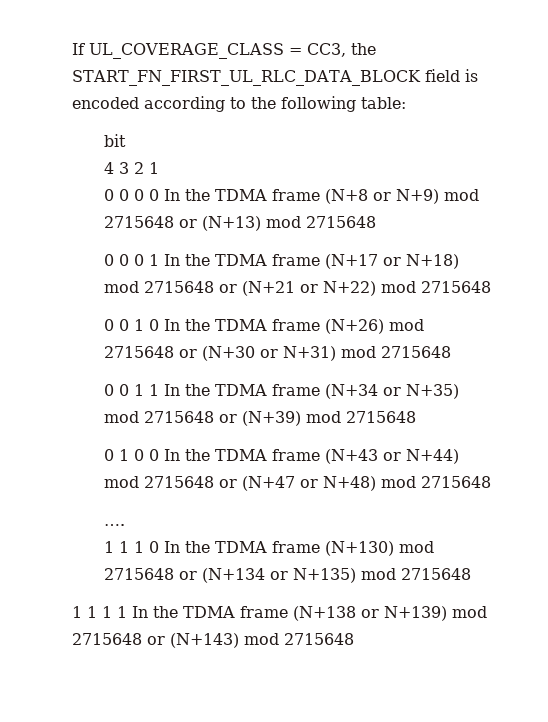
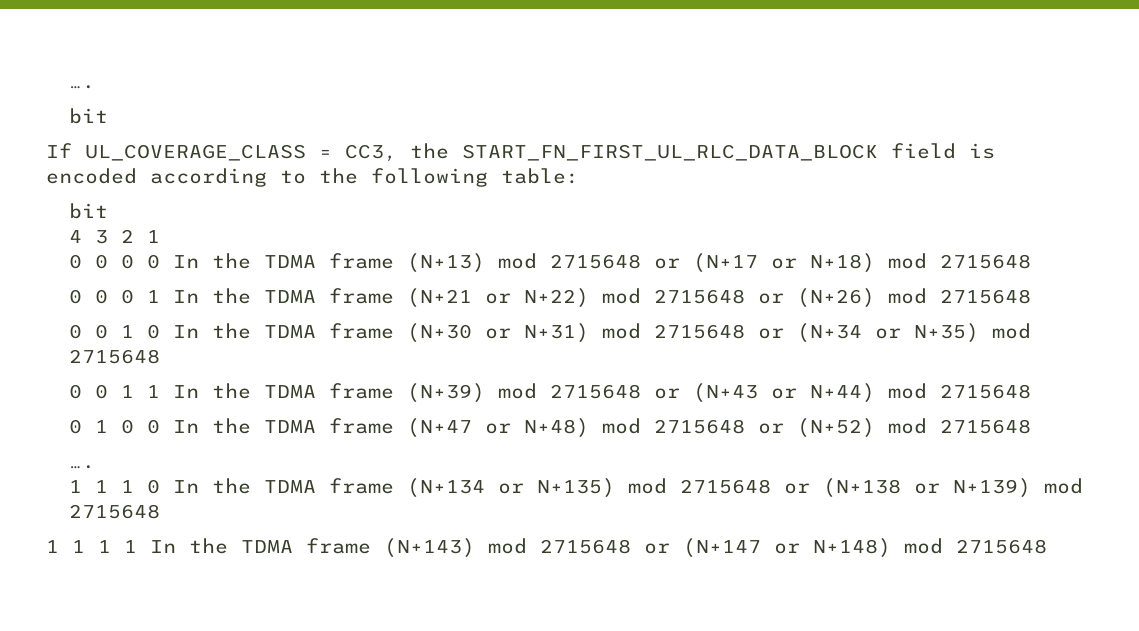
(72, 49) none -> [68,85,95,89] [68,108,108,124] …. // bit //
[324,189,479,204] [103,216,261,231] (N+8 or N+9) mod 2715648 or (N+13) -> [406,253,875,273] (N+13) mod 2715648 or (N+17 or N+18)
[324,254,459,269] [103,281,376,296] (N+17 or N+18) mod 2715648 or (N+21 or N+22) -> [406,288,875,308] (N+21 or N+22) mod 2715648 or (N+26)
[324,319,424,334] [103,346,336,361] (N+26) mod 2715648 or (N+30 or N+31) -> [406,323,979,343] (N+30 or N+31) mod 2715648 or (N+34 or N+35)
[324,384,459,399] [103,411,301,426] (N+34 or N+35) mod 2715648 or (N+39) -> [406,383,875,403] (N+39) mod 2715648 or (N+43 or N+44)
[324,449,459,464] [103,476,376,491] (N+43 or N+44) mod 2715648 or (N+47 or N+48) -> [406,418,875,438] (N+47 or N+48) mod 2715648 or (N+52)
[324,541,434,556] [103,568,356,583] (N+130) mod 2715648 or (N+134 or N+135) -> [406,478,1031,498] (N+134 or N+135) mod 2715648 or (N+138 or N+139)
[293,606,487,621] [72,633,239,648] (N+138 or N+139) mod 2715648 or (N+143) -> [384,538,891,558] (N+143) mod 2715648 or (N+147 or N+148)

